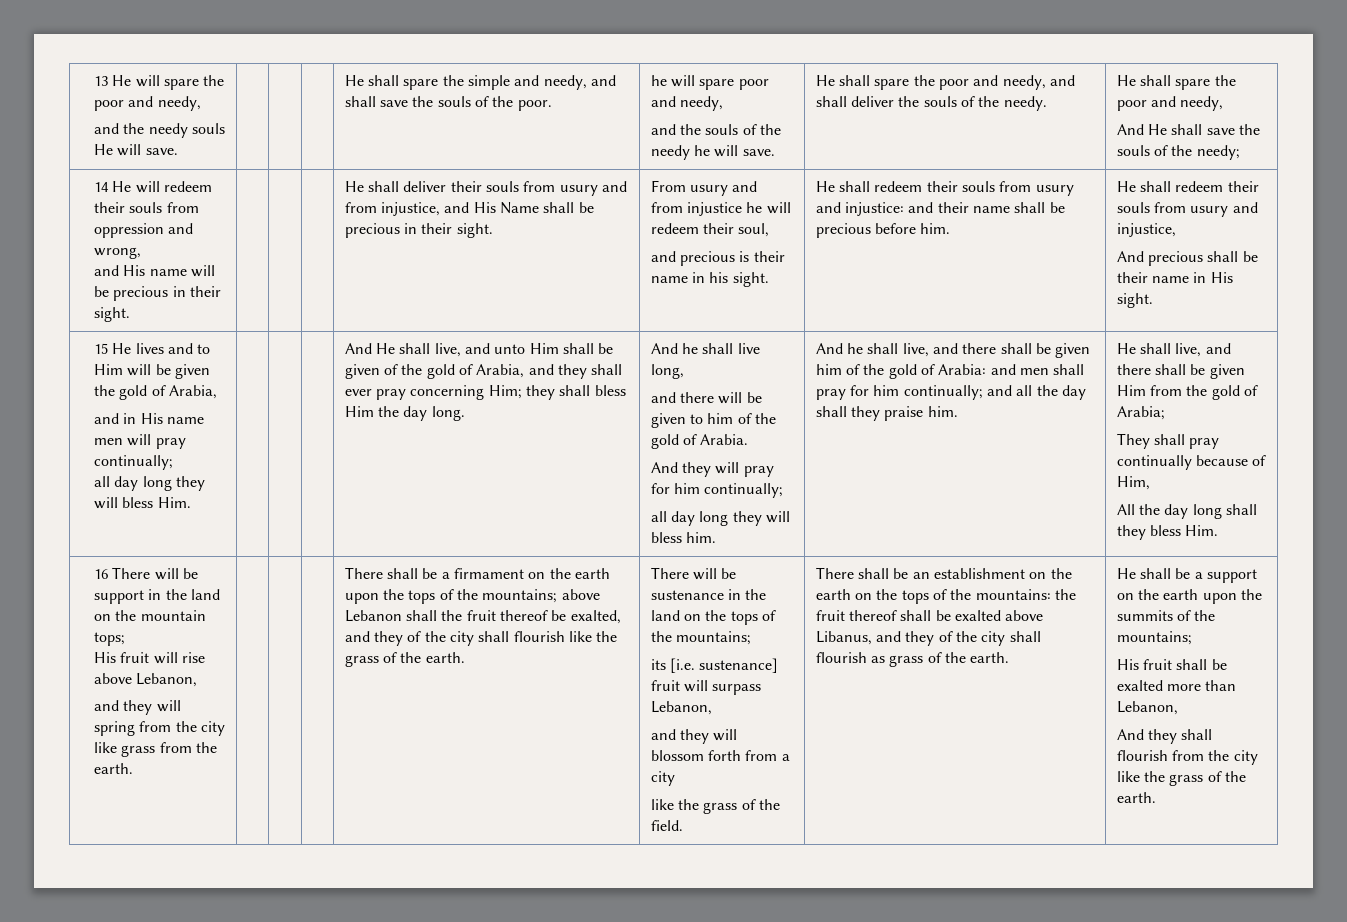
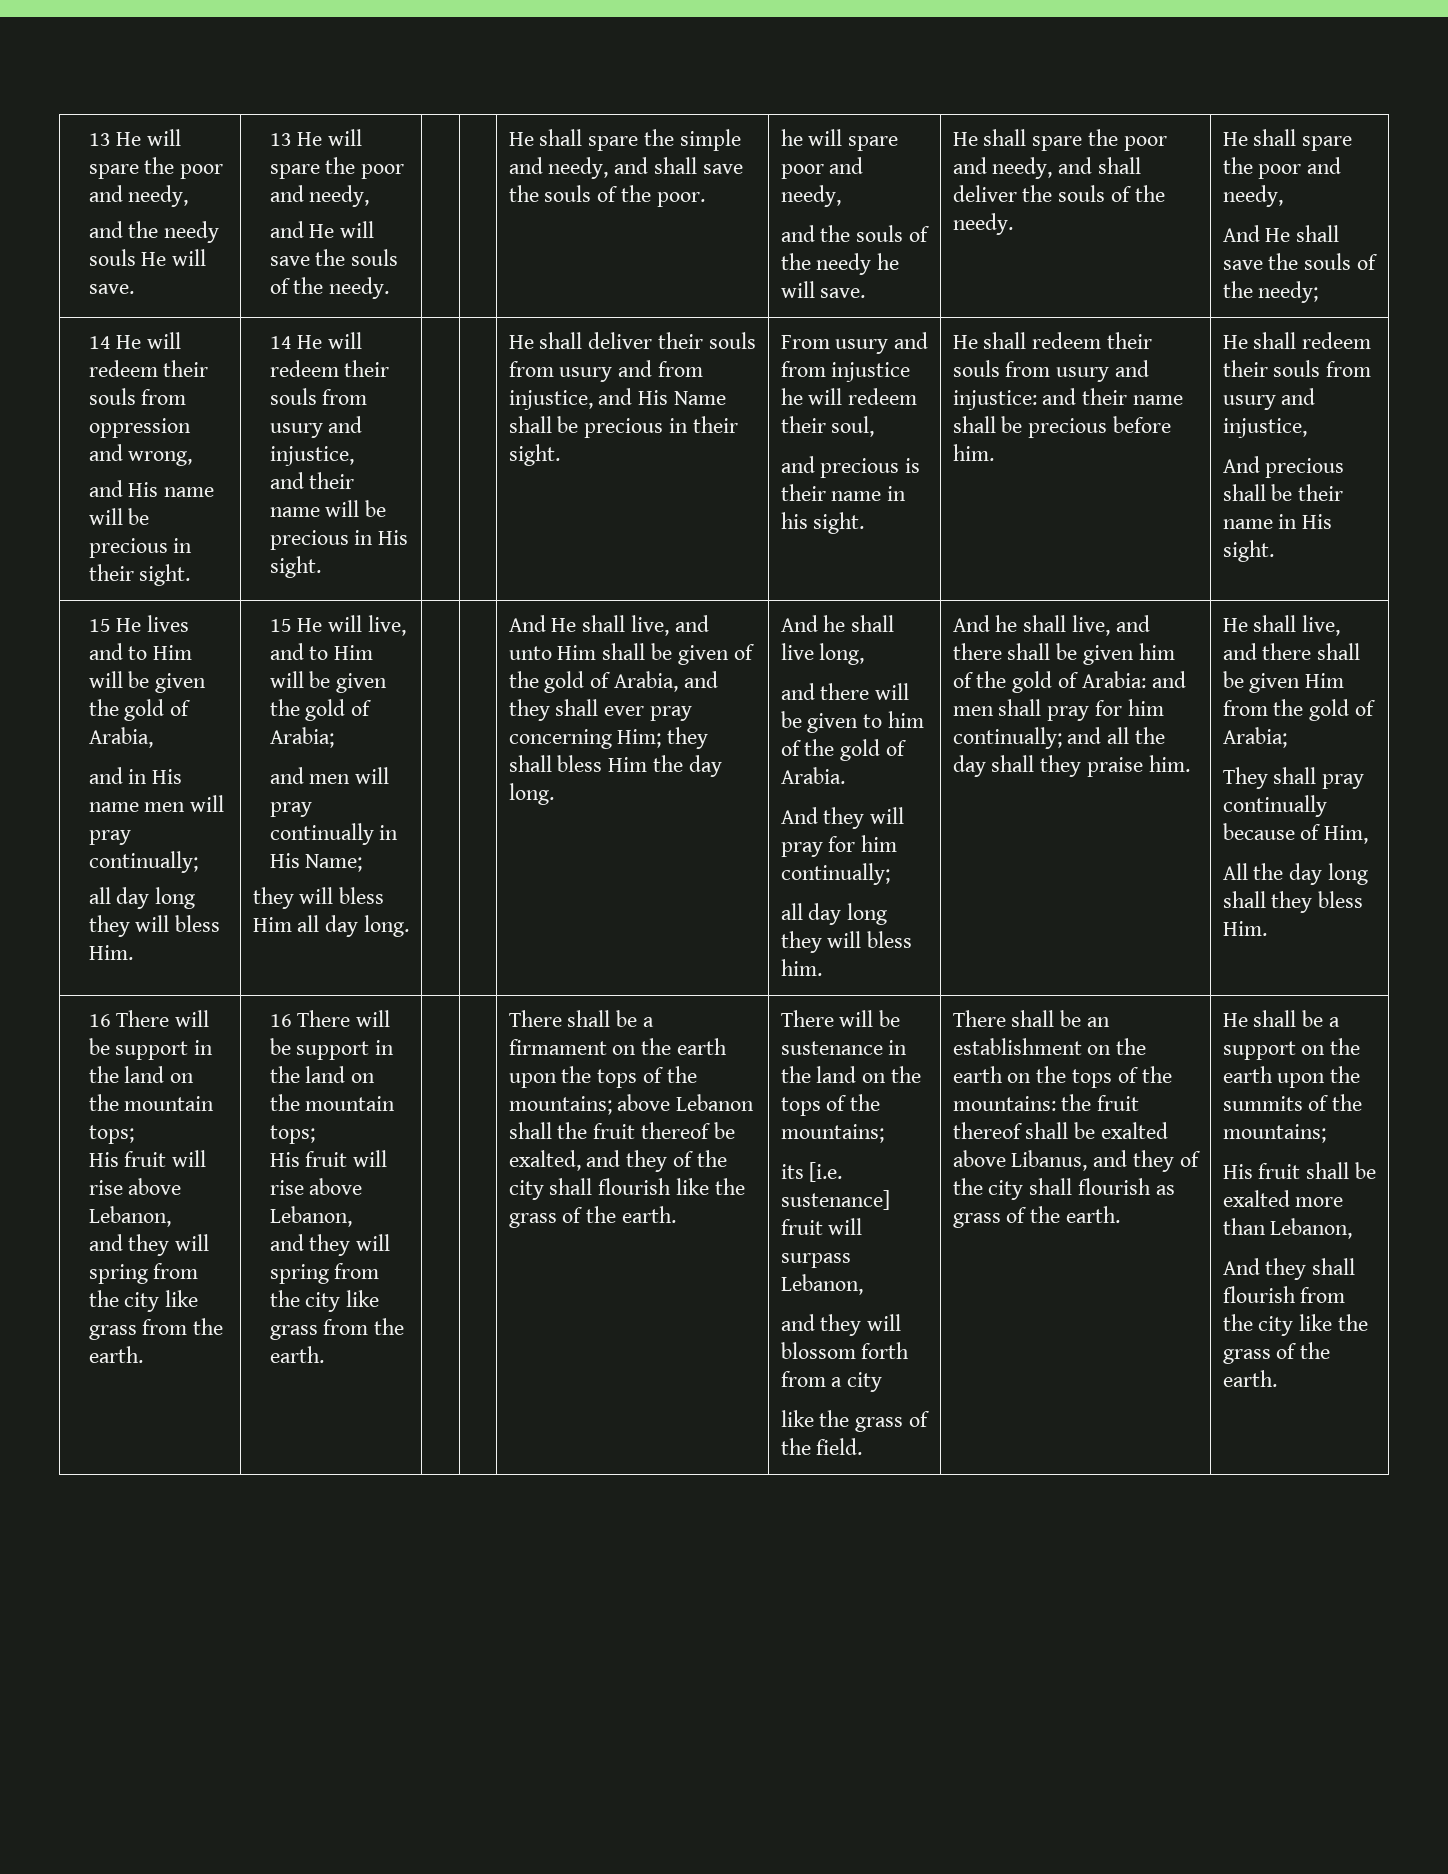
(178, 151) none -> [269,129,363,146] [269,157,405,179] [269,185,370,207] [269,221,375,238] [269,249,399,266] [269,277,390,299] 13 He will spare the poor and needy, // and He will save the souls of the needy.
(131, 314) none -> [269,332,363,349] [269,360,390,377] [269,388,368,405] [269,416,363,438] [269,446,354,466] [269,472,355,489] [269,500,387,517] [269,530,409,550] [269,556,321,578] 14 He will redeem their souls from usury and injustice, // and their name will be precious in His sight.
(191, 502) none -> [269,615,406,636] [269,643,374,660] [269,671,388,693] [269,699,373,721] [269,727,334,748] [269,767,390,784] [269,802,312,817] [269,823,399,845] [269,853,363,872] [252,887,385,909] [252,915,410,937] 15 He will live, and to Him will be given the gold of Arabia; // and men will pray continually in His Name; // they will bless Him all day long.
(134, 768) none -> [269,1010,391,1027] [269,1038,395,1060] [269,1066,376,1083] [269,1094,396,1111] [269,1125,315,1144] [269,1150,388,1167] [269,1178,363,1195] [269,1206,352,1227] [269,1234,391,1256] [269,1263,380,1284] [269,1290,380,1312] [269,1318,405,1340] [269,1346,324,1363] 16 There will be support in the land on the mountain tops; // His fruit will rise above Lebanon, // and they will spring from the city like grass from the earth.

